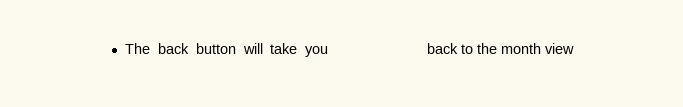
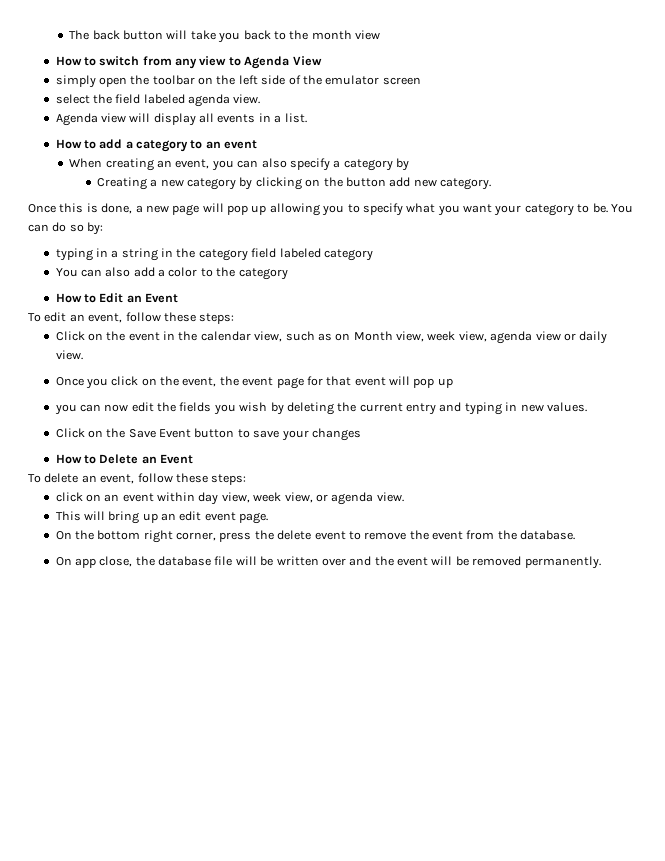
(575, 48) none -> [55,56,322,69] [55,75,421,88] [55,94,261,107] [55,113,307,126] [55,139,258,152] [69,158,410,171] [96,177,492,190] [28,203,633,216] [28,222,104,235] [55,248,373,261] [55,267,288,280] [55,293,179,303] [28,312,235,324] [55,331,608,344] [55,350,83,360] [55,376,453,389] [54,402,587,415] [55,428,361,441] [55,454,194,464] [28,473,247,485] [55,492,404,505] [55,511,269,524] [55,530,576,543] [55,556,601,569] // How to switch from any view to Agenda View // simply open the toolbar on the left side of the emulator screen // select the field labeled agenda view. // Agenda view will display all events in a list. // How to add a category to an event // When creating an event, you can also specify a category by // Creating a new category by clicking on the button add new category. // Once this is done, a new page will pop up allowing you to specify what you want your category to be. You can do so by: // typing in a string in the category field labeled category // You can also add a color to the category // How to Edit an Event // To edit an event, follow these steps: // Click on the event in the calendar view, such as on Month view, week view, agenda view or daily view. // Once you click on the event, the event page for that event will pop up // you can now edit the fields you wish by deleting the current entry and typing in new values. // Click on the Save Event button to save your changes // How to Delete an Event // To delete an event, follow these steps: // click on an event within day view, week view, or agenda view. // This will bring up an edit event page. // On the bottom right corner, press the delete event to remove the event from the database. // On app close, the database file will be written over and the event will be removed permanently.

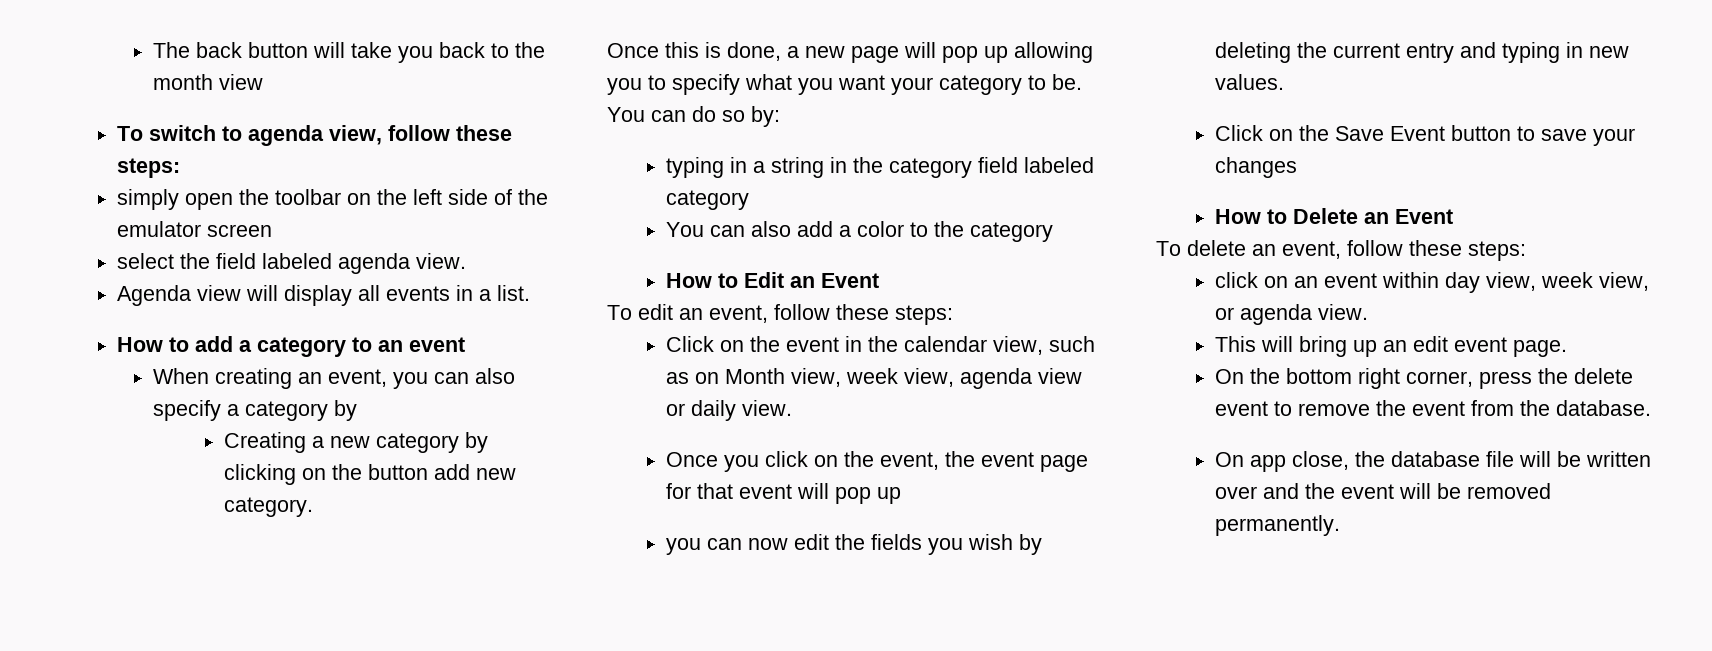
[55,56,322,69] How to switch from any view to Agenda View -> [117,125,513,146] [117,158,181,178] To switch to agenda view, follow these steps:

